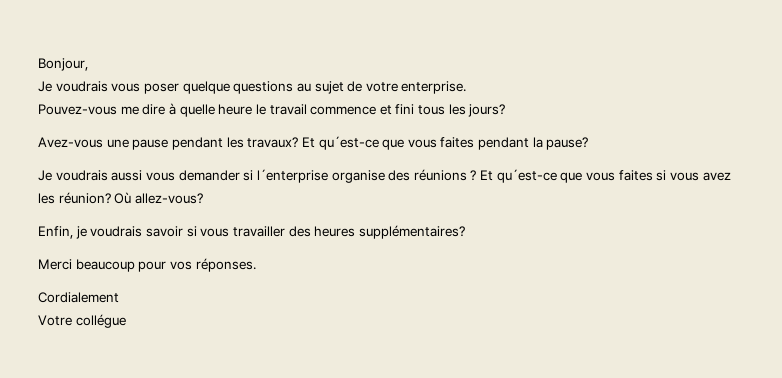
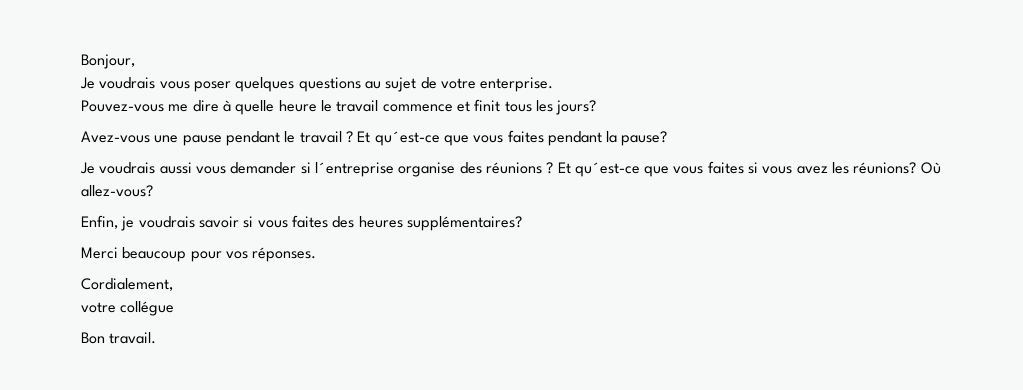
[182,81,230,94] quelque -> [235,77,295,92] quelques
[395,104,415,114] fini -> [474,99,501,112] finit
[226,137,299,148] les travaux? -> [284,131,353,143] le travail ?
[256,169,328,183] l´enterprise -> [314,162,394,177] l´entreprise
[58,192,111,204] réunion? -> [853,162,917,174] réunions?
[232,226,285,237] travailler -> [291,215,328,228] faites
[38,292,119,303] [38,315,72,326] Cordialement // Votre -> [81,278,173,291] [81,302,116,313] Cordialement, // votre
(126, 321) none -> [81,332,157,344] // Bon travail.

